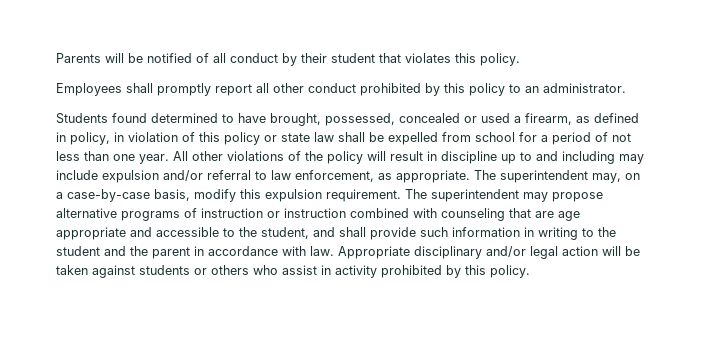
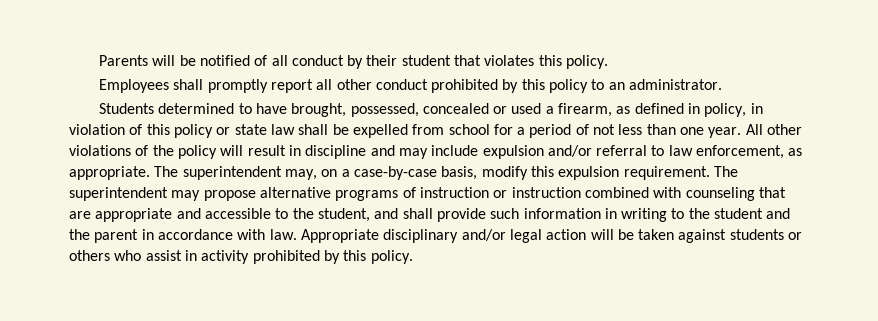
[112,113,147,123] found -> (154, 108) none
[501,151,615,164] up to and including -> [370,145,395,156] and
[558,211,580,221] age -> (91, 215) none

